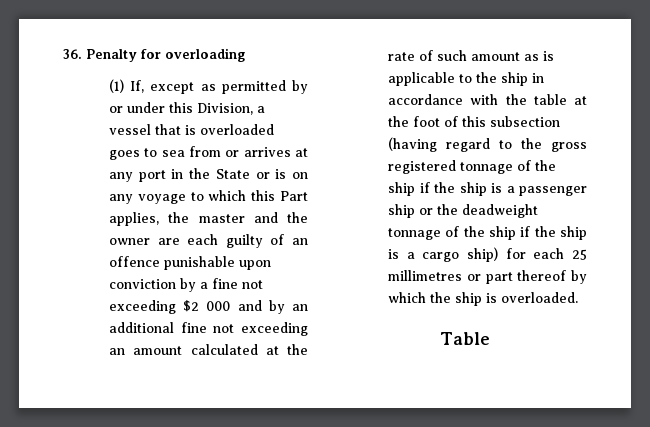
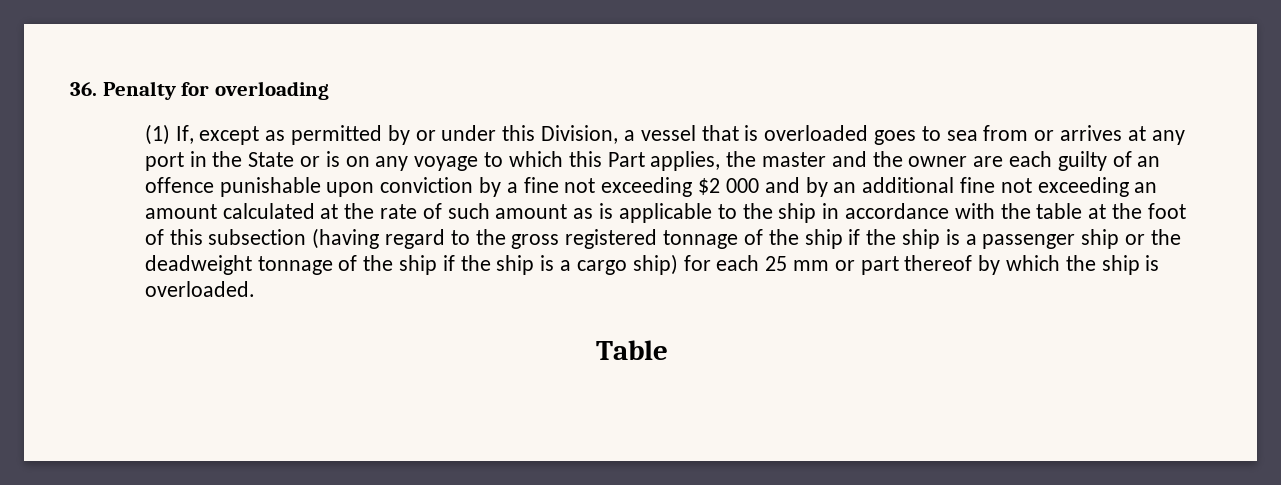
[388,270,463,281] millimetres -> [792,260,829,271] mm

